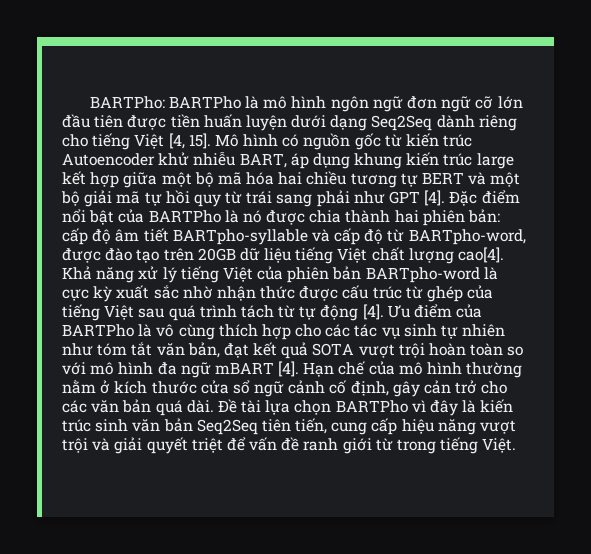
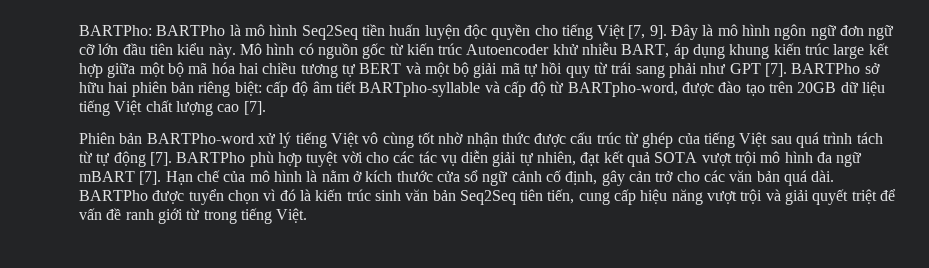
(327, 102) none -> [301,24,771,40] Seq2Seq tiền huấn luyện độc quyền cho tiếng Việt [7, 9]. Đây là mô hình
[127,114,517,131] [62,133,211,150] được tiền huấn luyện dưới dạng Seq2Seq dành riêng cho tiếng Việt [4, 15]. -> [177,43,236,59] kiểu này.
[424,190,520,206] [62,209,501,226] [4]. Đặc điểm nổi bật của BARTPho là nó được chia thành hai phiên bản: -> [765,63,880,77] [79,81,262,97] [7]. BARTPho sở hữu hai phiên bản riêng biệt:
[458,247,505,263] [62,266,498,283] [62,285,179,302] cao[4]. Khả năng xử lý tiếng Việt của phiên bản BARTpho-word là cực kỳ xuất sắc -> [217,101,266,115] [79,132,435,148] cao [7]. // Phiên bản BARTPho-word xử lý tiếng Việt vô cùng tốt
[362,304,483,320] [62,324,506,340] [62,342,220,358] [4]. Ưu điểm của BARTPho là vô cùng thích hợp cho các tác vụ sinh tự nhiên như tóm tắt văn bản, -> [149,150,577,167] [7]. BARTPho phù hợp tuyệt vời cho các tác vụ diễn giải tự nhiên,
[429,343,524,356] [62,362,86,375] hoàn toàn so với -> (758, 158) none
[278,361,300,377] [4]. -> [139,171,162,185] [7].
[466,362,523,378] thường -> [306,170,318,182] là
[217,399,459,416] Đề tài lựa chọn BARTPho vì đây -> [79,189,296,205] BARTPho được tuyển chọn vì đó

